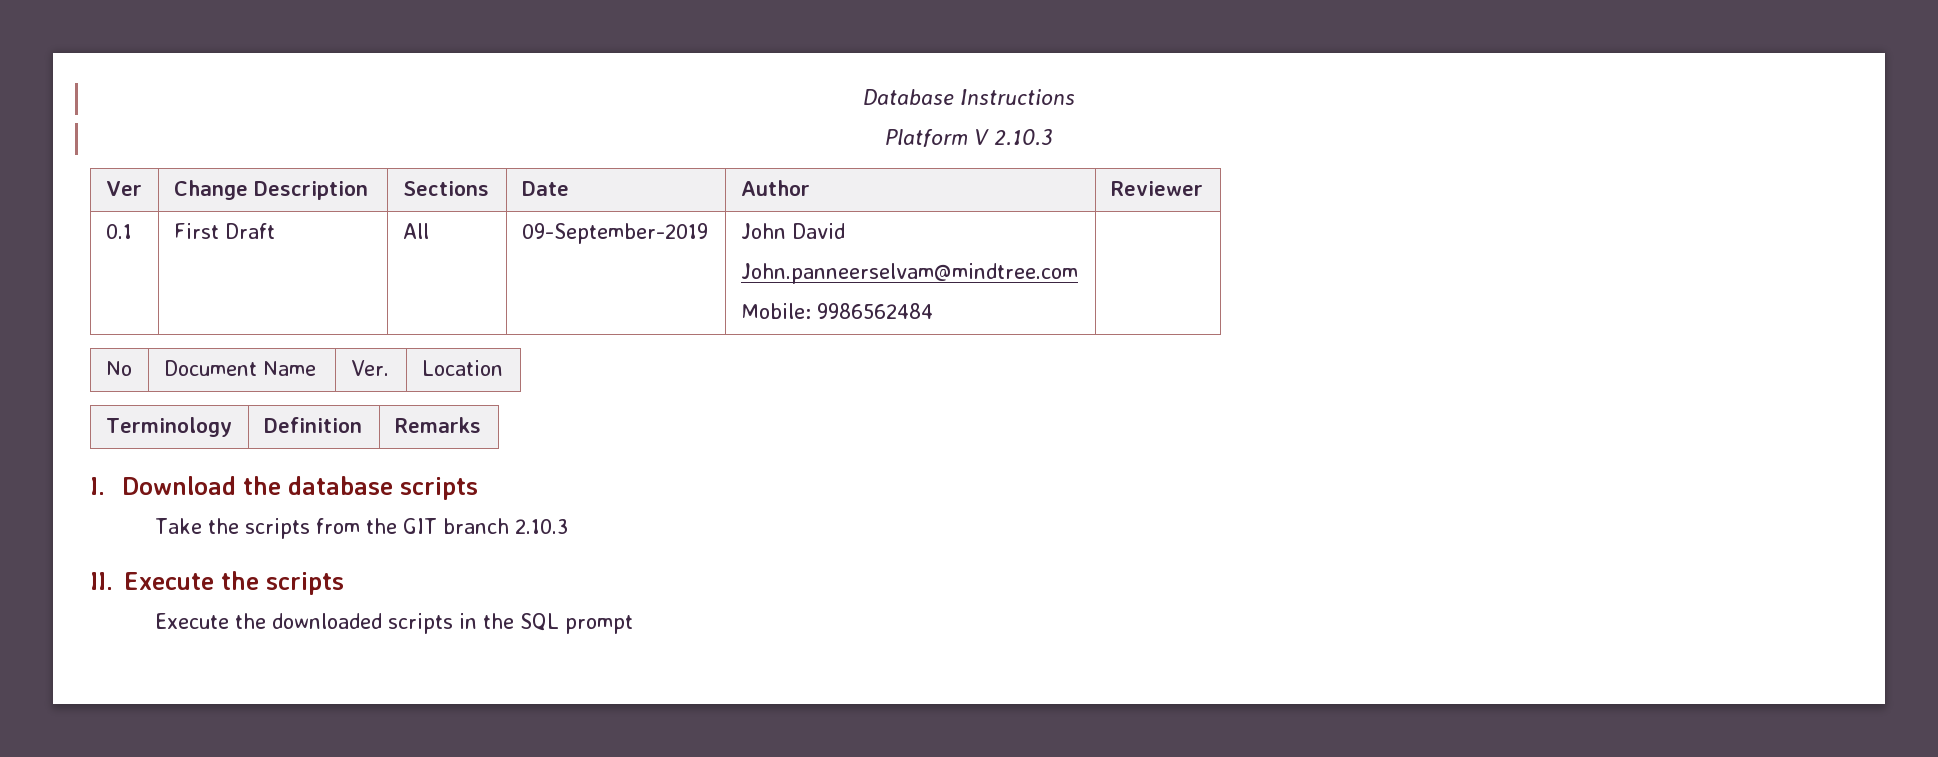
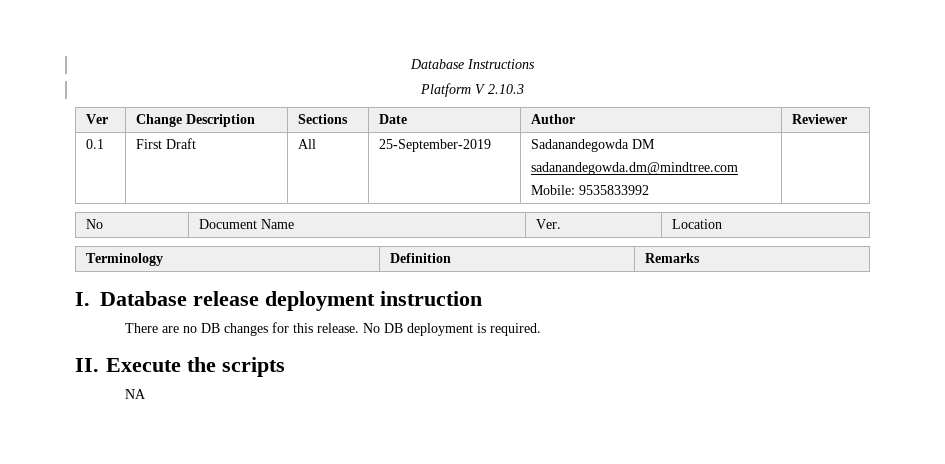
[521,223,708,244] [740,223,845,239] [740,263,1078,284] 09-September-2019 | John David // John.panneerselvam@mindtree.com -> [378,139,491,152] [530,139,655,152] [530,162,738,175] 25-September-2019 | Sadanandegowda DM // sadanandegowda.dm@mindtree.com
[816,303,933,319] 9986562484 -> [578,185,649,195] 9535833992
[122,476,479,500] [154,518,568,539] [90,571,344,595] [154,613,633,634] Download the database scripts // Take the scripts from the GIT branch 2.10.3 // II. Execute the scripts // Execute the downloaded scripts in the SQL prompt -> [100,291,483,311] [125,322,542,336] [75,357,285,377] [125,389,147,399] Database release deployment instruction // There are no DB changes for this release. No DB deployment is required. // II. Execute the scripts // NA

